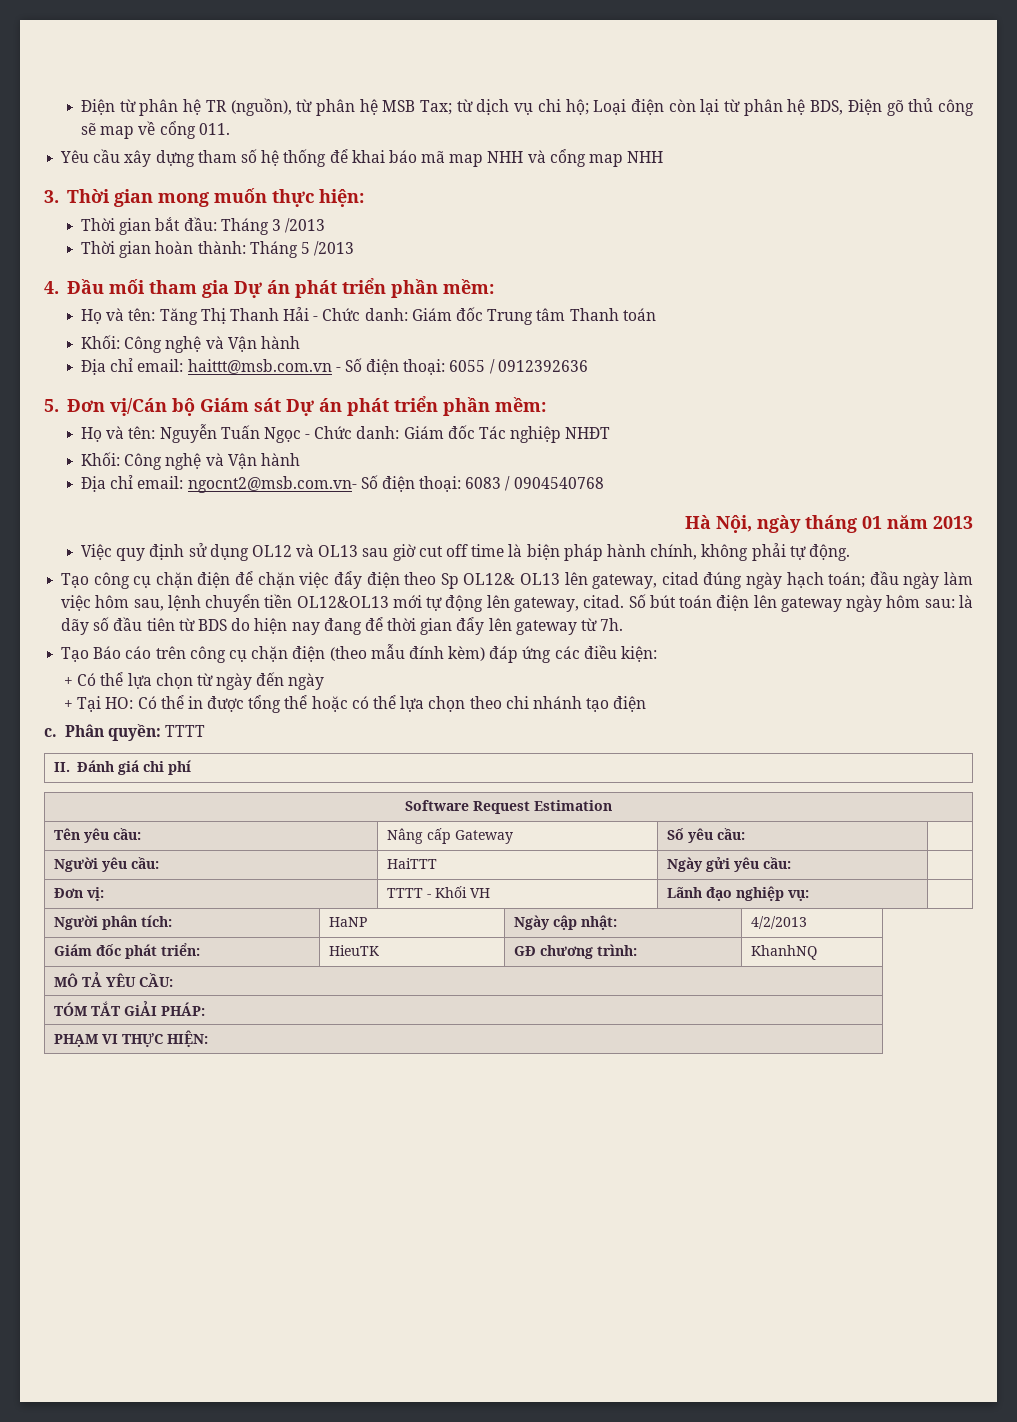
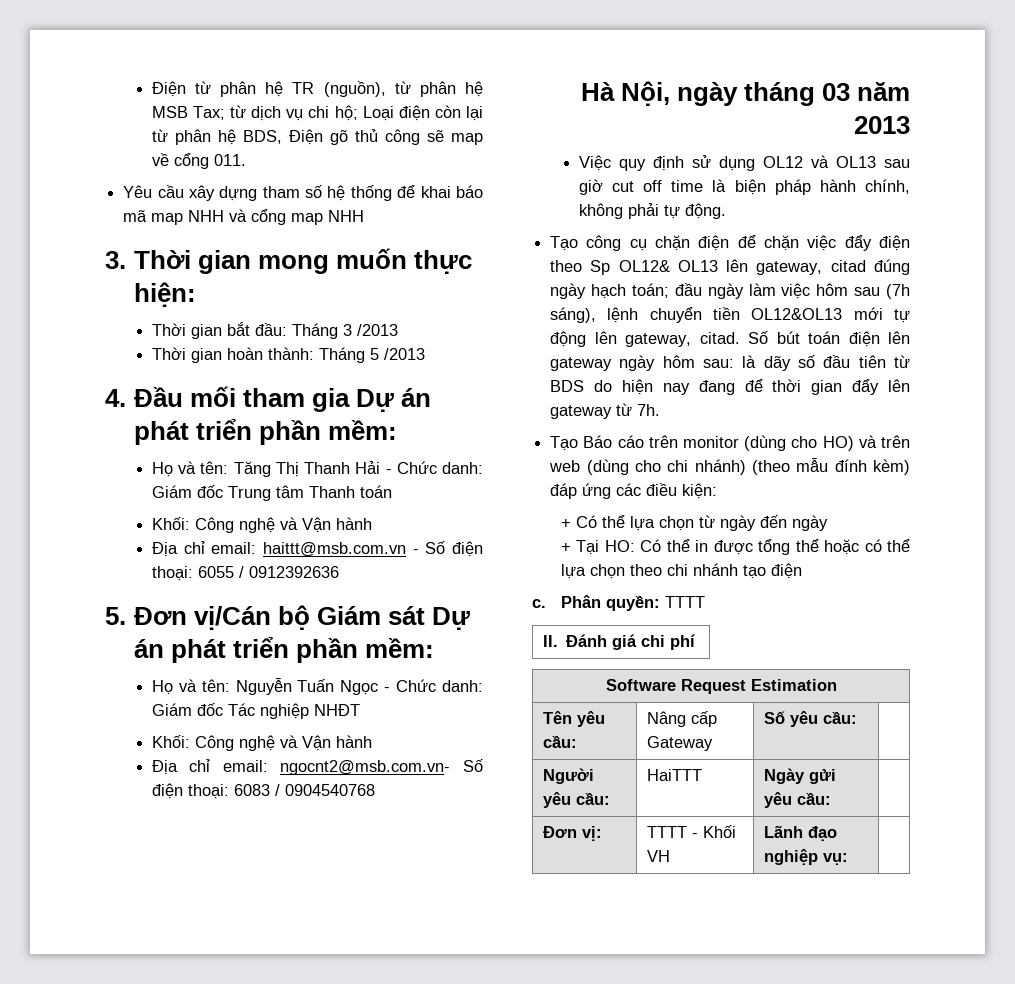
[862,516,882,529] 01 -> [821,83,850,101] 03
[133,599,164,611] sau, -> [854,284,910,299] [550,307,597,323] sau (7h sáng),
[189,646,326,663] công cụ chặn điện -> [682,435,910,451] [549,459,746,475] monitor (dùng cho HO) và trên web (dùng cho chi nhánh)
[53,915,172,930] [328,917,367,927] [513,915,617,930] [750,916,807,929] [53,943,200,959] [328,945,379,956] [513,944,637,959] [750,945,817,960] [53,972,173,987] [53,1001,205,1016] [53,1030,208,1047] // Người phân tích: | HaNP | Ngày cập nhật: | 4/2/2013 // Giám đốc phát triển: | HieuTK | GĐ chương trình: | KhanhNQ // MÔ TẢ YÊU CẦU: // TÓM TẮT GiẢI PHÁP: // PHẠM VI THỰC HIỆN: -> (849, 859) none

